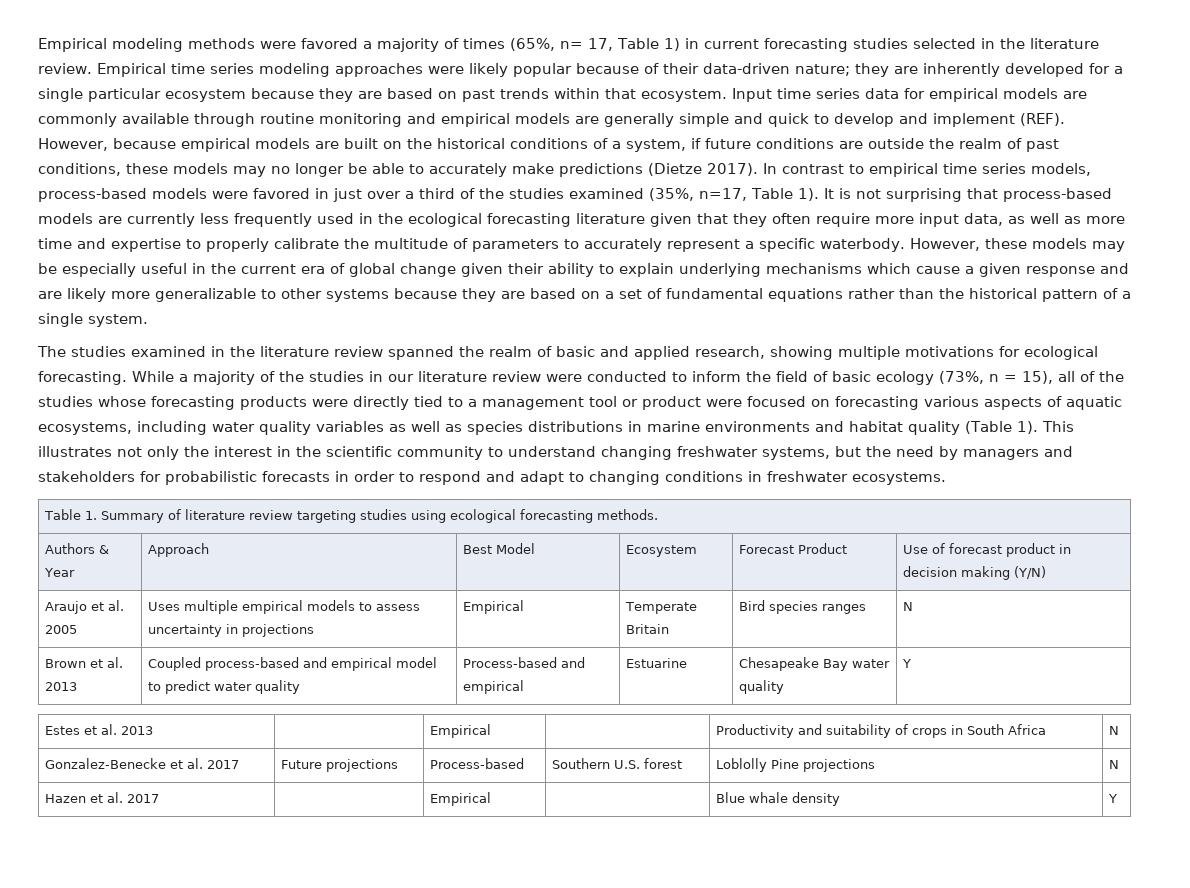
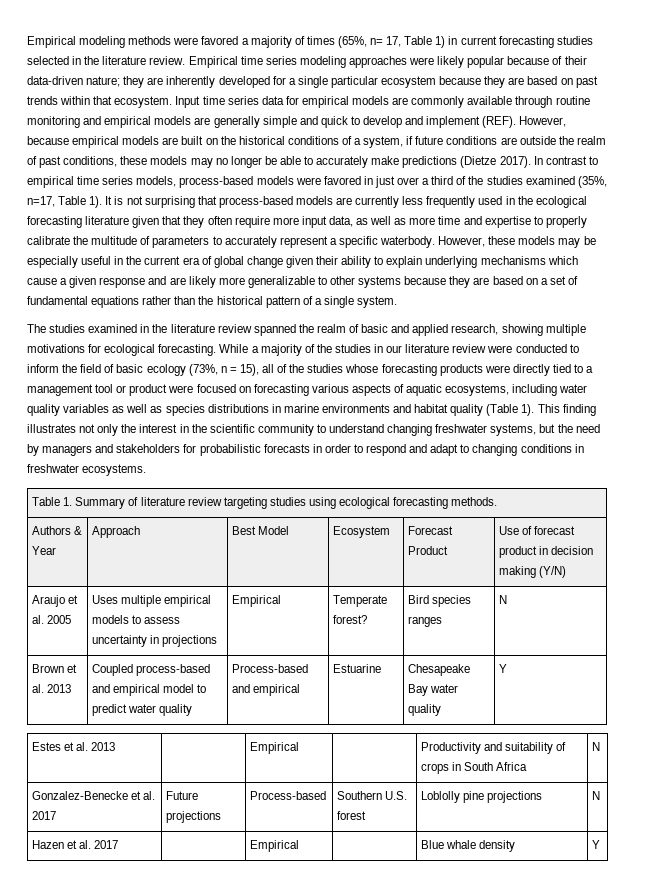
(1074, 426) none -> [562,404,596,416] finding
[625,624,669,634] Britain -> [333,615,368,624] forest?
[770,759,799,769] Pine -> [463,791,485,803] pine

